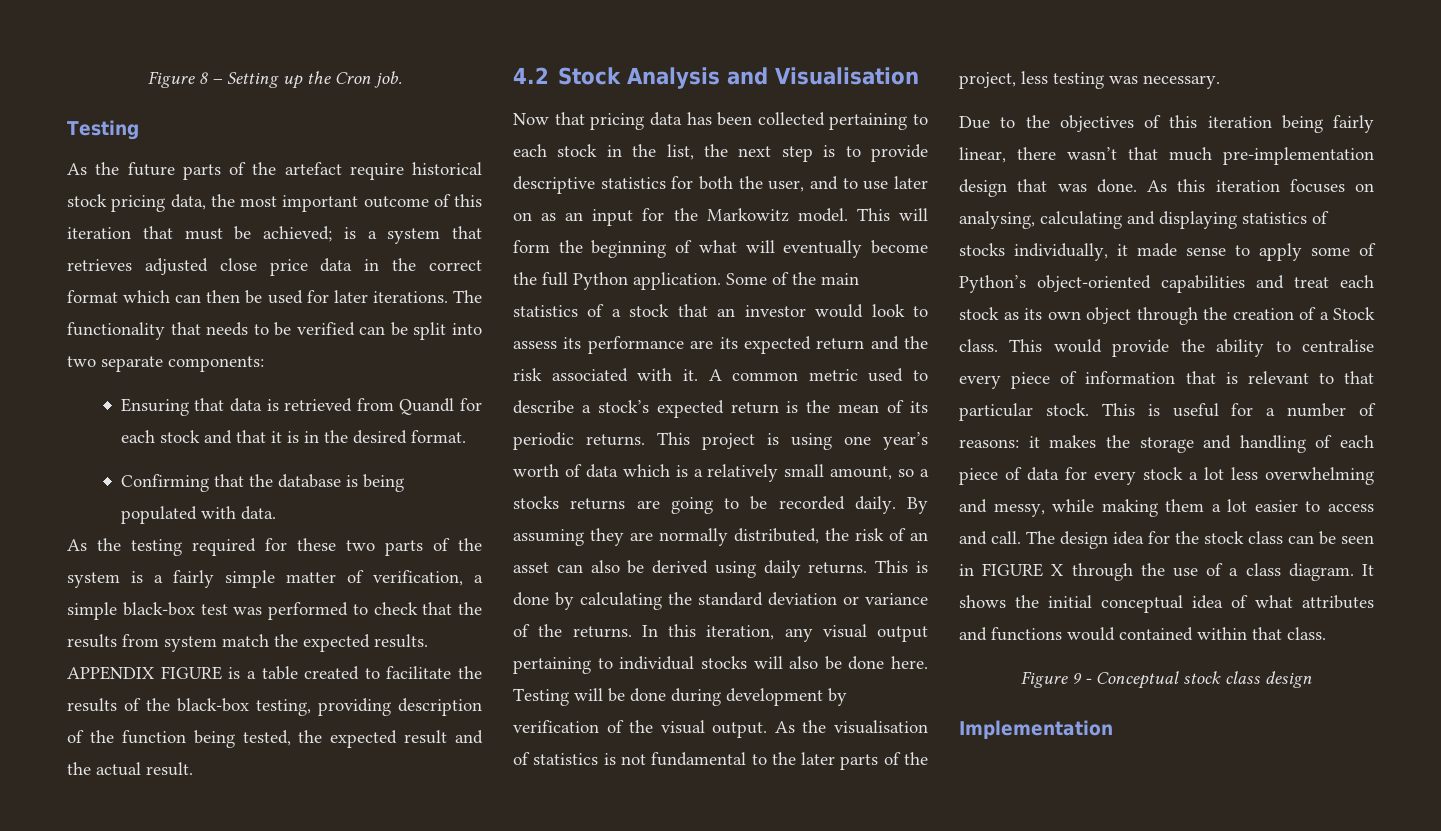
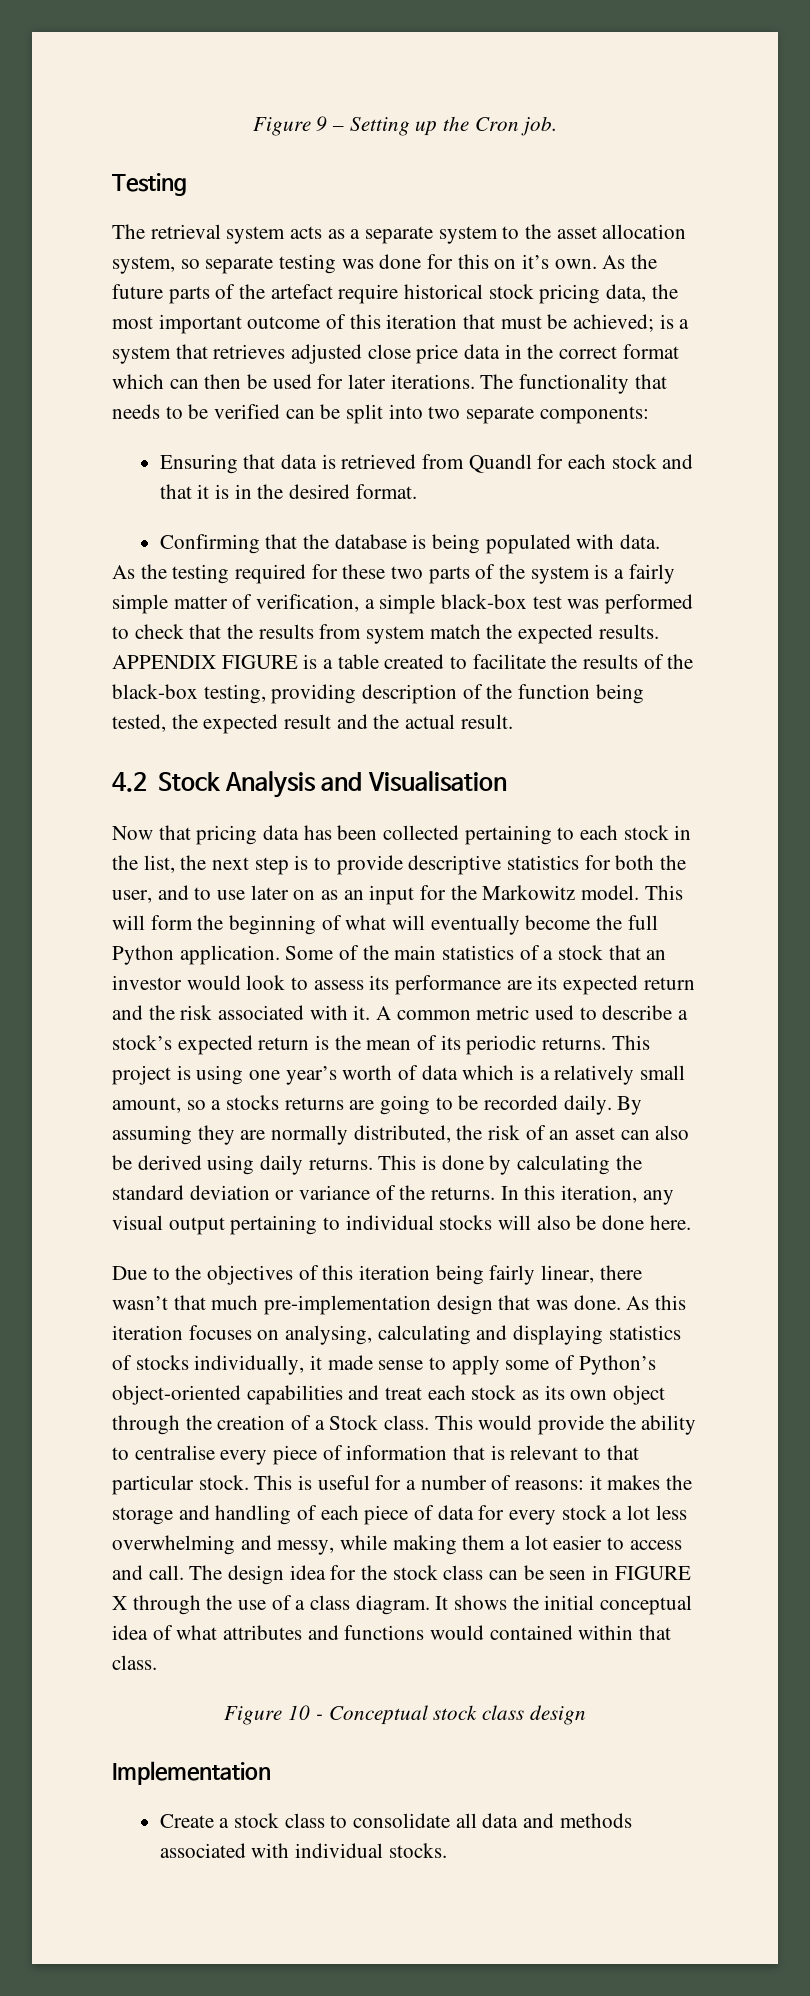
[147,71,209,88] Figure 8 -> [252,116,328,136] Figure 9
(139, 130) none -> [112,224,687,244] [112,254,597,274] The retrieval system acts as a separate system to the asset allocation system, so separate testing was done for this on it’s own.
[513,688,847,706] [513,720,928,738] [513,752,928,770] [959,71,1220,89] Testing will be done during development by verification of the visual output. As the visualisation of statistics is not fundamental to the later parts of the project, less testing was necessary. -> (691, 1222) none
[1072,673,1082,684] 9 -> [288,1705,311,1720] 10
(1113, 729) none -> [159,1813,632,1828] [159,1843,447,1858] // Create a stock class to consolidate all data and methods associated with individual stocks.

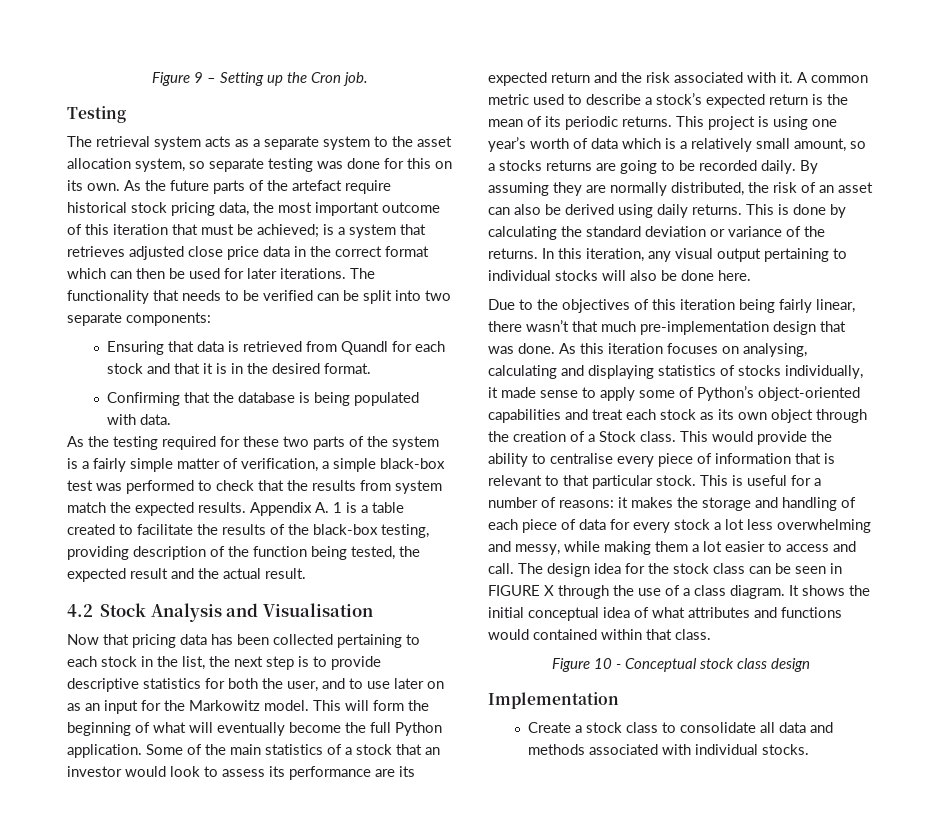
[522,254,550,269] it’s -> [67,180,83,191] its
[112,655,298,669] APPENDIX FIGURE -> [250,502,342,516] Appendix A. 1

